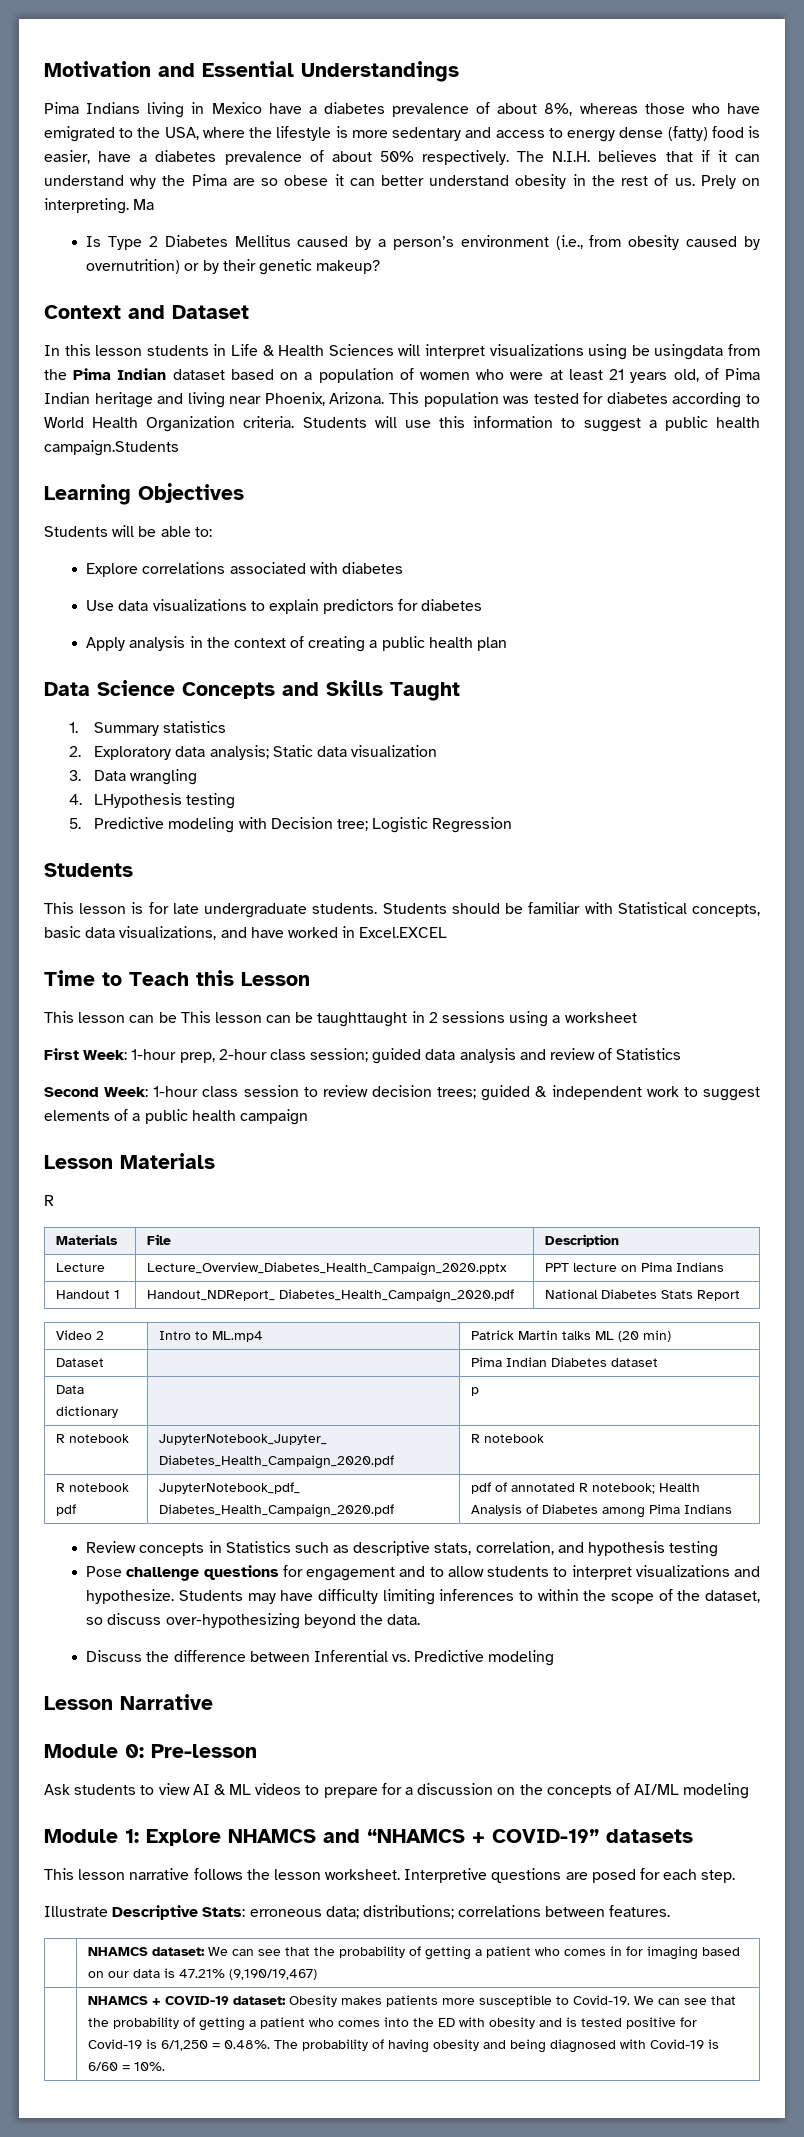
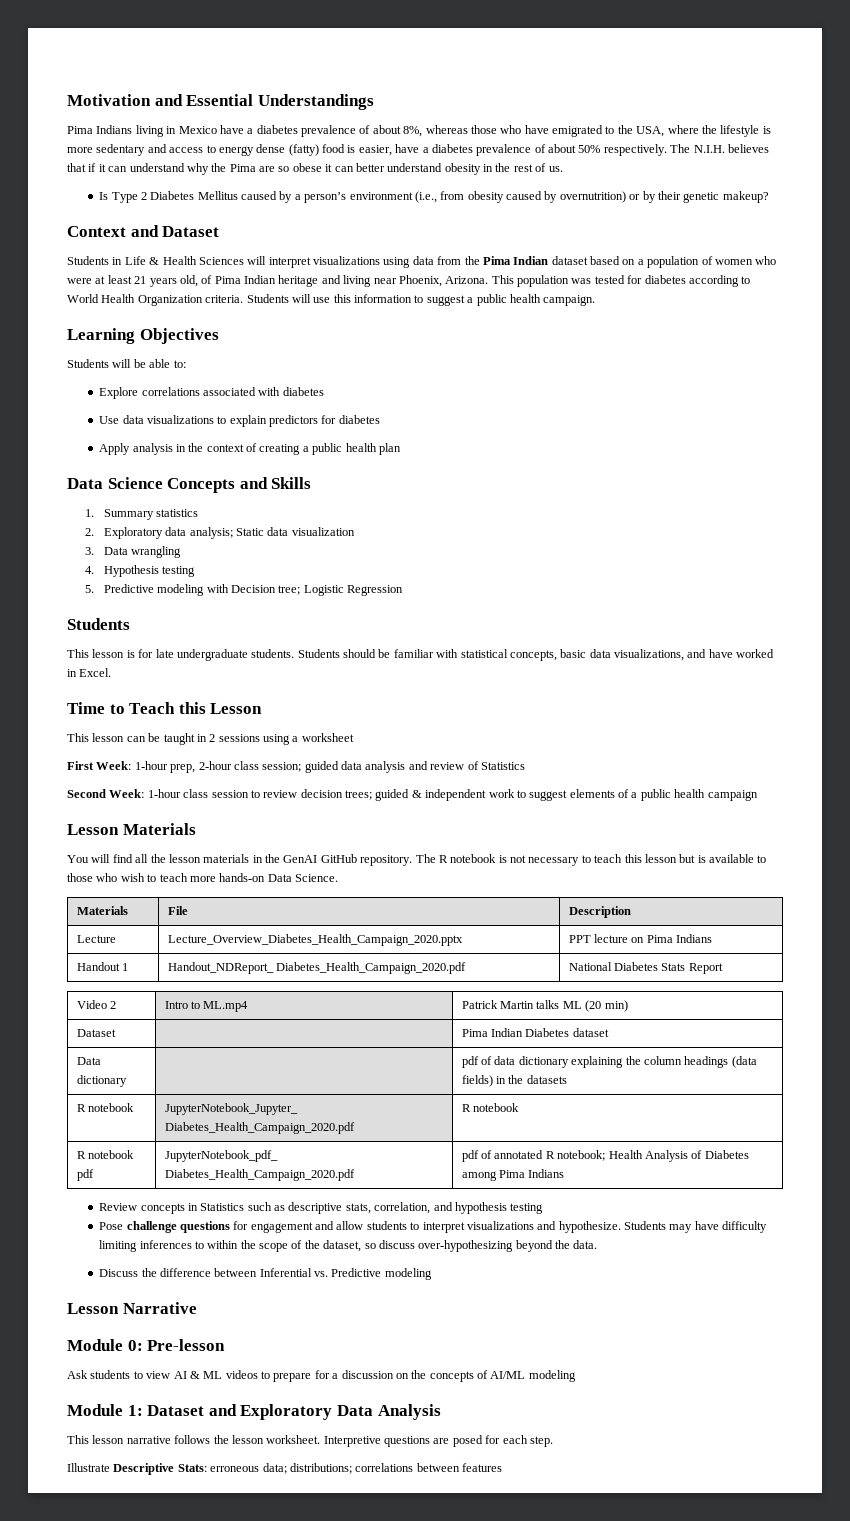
[700,175,760,189] [44,198,155,214] Prely on interpreting. Ma -> (563, 169) none
[44,344,209,356] In this lesson students -> [67,256,109,265] Students
[631,344,724,360] be usingdata -> [412,256,434,265] data
[44,440,179,456] campaign.Students -> [543,295,596,306] campaign.
[390,682,460,701] Taught -> (312, 483) none
[94,793,183,808] LHypothesis -> [103,565,159,577] Hypothesis
[617,902,687,914] Statistical -> [460,649,508,658] statistical
[359,927,448,938] Excel.EXCEL -> [79,668,112,677] Excel.
[180,1011,408,1027] This lesson can be taughttaught -> [163,733,195,745] taught
[44,1195,54,1206] R -> [67,854,767,866] [67,873,338,882] You will find all the lesson materials in the GenAI GitHub repository. The R notebook is not necessary to teach this lesson but is available to those who wish to teach more hands-on Data Science.
[471,1387,480,1396] p -> [461,1056,757,1068] [461,1075,567,1087] pdf of data dictionary explaining the column headings (data fields) in the datasets
[429,1567,444,1577] to -> (335, 1225) none
[146,1829,693,1846] Explore NHAMCS and “NHAMCS + COVID-19” datasets -> [147,1404,441,1420] Dataset and Exploratory Data Analysis
[609,1905,671,1917] [88,1946,741,1960] [88,1968,318,1980] [88,1995,737,2007] [88,2017,698,2031] [88,2039,720,2053] [88,2062,166,2071] features. // | NHAMCS dataset: We can see that the probability of getting a patient who comes in for imaging based on our data is 47.21% (9,190/19,467) // | NHAMCS + COVID-19 dataset: Obesity makes patients more susceptible to Covid-19. We can see that the probability of getting a patient who comes into the ED with obesity and is tested positive for Covid-19 is 6/1,250 = 0.48%. The probability of having obesity and being diagnosed with Covid-19 is 6/60 = 10%. -> [462,1463,502,1472] features

